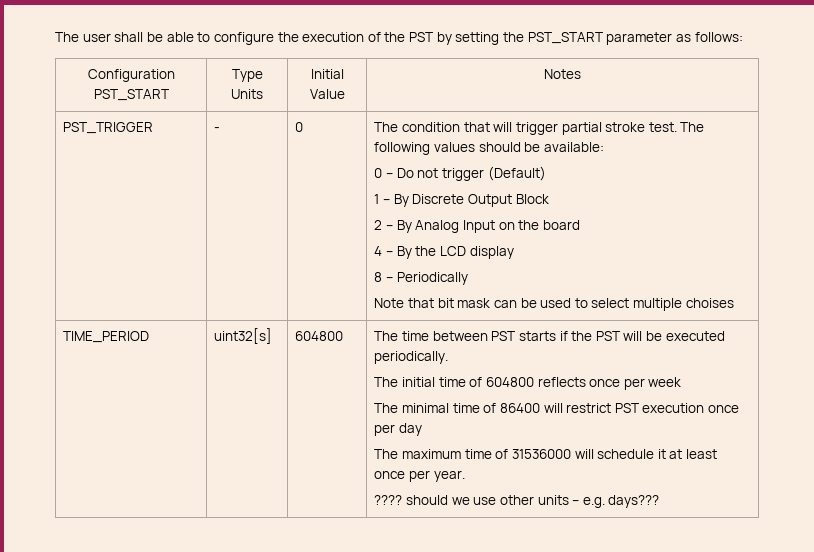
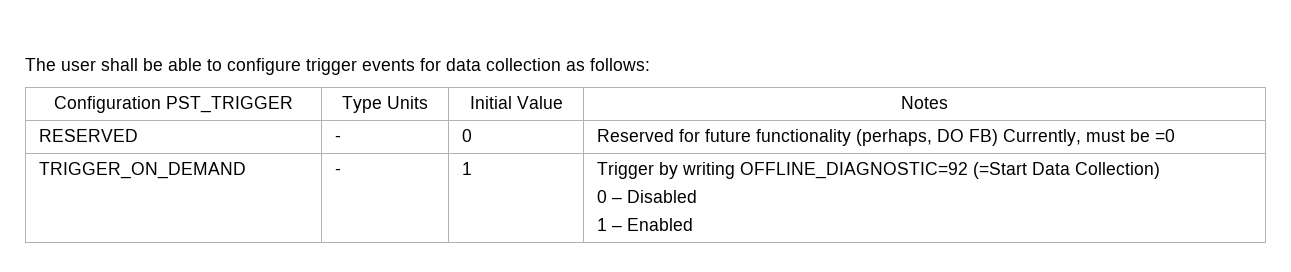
[277,32,673,45] the execution of the PST by setting the PST_START parameter -> [306,58,561,75] trigger events for data collection
[93,89,169,101] PST_START -> [166,96,293,113] PST_TRIGGER
[63,122,154,134] PST_TRIGGER -> [38,129,138,142] RESERVED
[374,122,705,135] [374,142,604,155] [374,166,546,181] [374,194,549,207] [374,220,580,233] [374,246,514,259] [374,272,468,285] [374,298,734,311] [63,331,150,343] [214,328,273,344] [295,331,344,341] [374,331,725,341] [374,351,449,364] [374,377,682,390] [374,403,740,413] [374,423,422,436] [374,449,718,459] [374,470,465,482] [374,495,660,508] The condition that will trigger partial stroke test. The following values should be available: // 0 – Do not trigger (Default) // 1 – By Discrete Output Block // 2 – By Analog Input on the board // 4 – By the LCD display // 8 – Periodically // Note that bit mask can be used to select multiple choises // TIME_PERIOD | uint32[s] | 604800 | The time between PST starts if the PST will be executed periodically. // The initial time of 604800 reflects once per week // The minimal time of 86400 will restrict PST execution once per day // The maximum time of 31536000 will schedule it at least once per year. // ???? should we use other units – e.g. days??? -> [596,129,1175,146] [38,162,246,179] [334,168,341,175] [461,162,472,175] [596,162,1160,179] [596,190,697,203] [596,218,693,231] Reserved for future functionality (perhaps, DO FB) Currently, must be =0 // TRIGGER_ON_DEMAND | - | 1 | Trigger by writing OFFLINE_DIAGNOSTIC=92 (=Start Data Collection) // 0 – Disabled // 1 – Enabled

